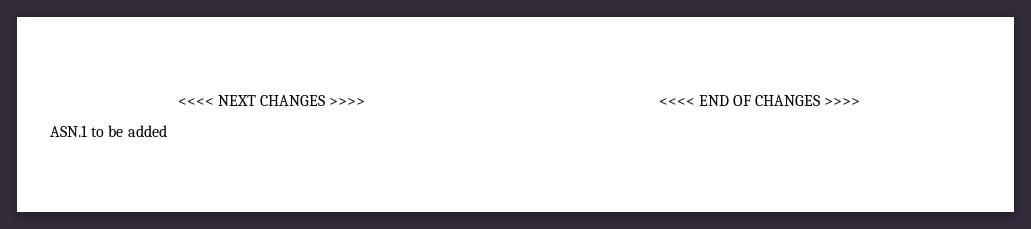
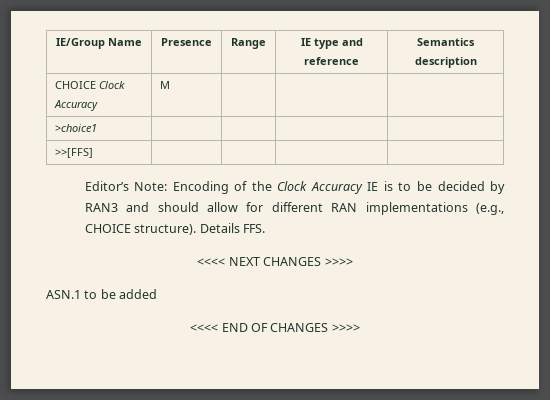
(177, 102) none -> [56,38,142,49] [161,38,212,46] [231,38,266,49] [300,38,363,49] [304,57,359,65] [417,38,475,46] [414,57,477,68] [54,81,125,89] [53,100,98,111] [159,81,170,89] [54,124,97,132] [54,148,93,158] [84,181,505,194] [84,202,504,215] [84,223,266,235] IE/Group Name | Presence | Range | IE type and reference | Semantics description // CHOICE Clock Accuracy | M | | | // >choice1 | | | | // >>[FFS] | | | | // Editor’s Note: Encoding of the Clock Accuracy IE is to be decided by RAN3 and should allow for different RAN implementations (e.g., CHOICE structure). Details FFS. //

